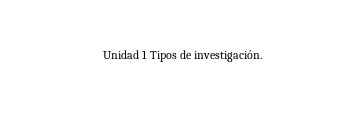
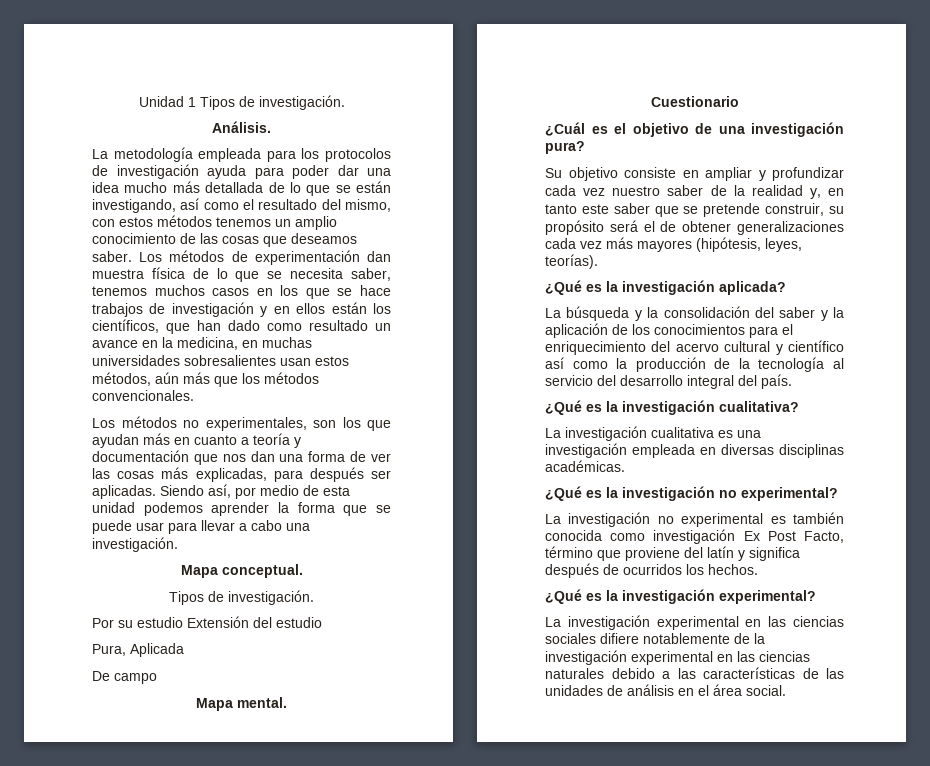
(262, 56) none -> [212,121,271,133] [92,147,391,162] [92,164,391,179] [92,181,391,196] [92,198,391,213] [92,215,337,230] [92,233,357,247] [92,250,391,265] [92,267,391,282] [92,285,391,299] [92,302,391,317] [92,319,391,334] [92,337,312,350] [92,355,349,366] [92,372,319,387] [92,390,194,401] [92,416,391,431] [92,433,301,448] [92,450,391,465] [92,467,391,482] [92,484,350,499] [92,502,391,516] [92,520,310,534] [92,537,178,552] [180,564,303,578] [169,590,314,605] [92,616,322,628] [92,643,184,657] [92,671,157,684] [196,697,287,711] [650,96,739,107] [545,122,844,137] [545,141,585,154] [545,167,844,181] [545,185,844,199] [545,203,844,217] [545,220,844,235] [545,237,802,252] [545,254,598,269] [545,280,786,295] [545,306,844,321] [545,323,793,338] [545,340,844,355] [545,357,844,372] [545,374,792,389] [545,400,799,415] [545,426,761,441] [545,443,844,458] [545,460,625,472] [545,486,838,501] [545,512,844,527] [545,529,844,544] [545,546,800,561] [545,563,758,578] [545,589,816,604] [545,615,844,630] [545,633,765,644] [545,650,810,665] [545,667,844,679] [545,684,786,696] // Análisis. // La metodología empleada para los protocolos de investigación ayuda para poder dar una idea mucho más detallada de lo que se están investigando, así como el resultado del mismo, con estos métodos tenemos un amplio conocimiento de las cosas que deseamos saber. Los métodos de experimentación dan muestra física de lo que se necesita saber, tenemos muchos casos en los que se hace trabajos de investigación y en ellos están los científicos, que han dado como resultado un avance en la medicina, en muchas universidades sobresalientes usan estos métodos, aún más que los métodos convencionales. // Los métodos no experimentales, son los que ayudan más en cuanto a teoría y documentación que nos dan una forma de ver las cosas más explicadas, para después ser aplicadas. Siendo así, por medio de esta unidad podemos aprender la forma que se puede usar para llevar a cabo una investigación. // Mapa conceptual. // Tipos de investigación. // Por su estudio Extensión del estudio // Pura, Aplicada // De campo // Mapa mental. // Cuestionario // ¿Cuál es el objetivo de una investigación pura? // Su objetivo consiste en ampliar y profundizar cada vez nuestro saber de la realidad y, en tanto este saber que se pretende construir, su propósito será el de obtener generalizaciones cada vez más mayores (hipótesis, leyes, teorías). // ¿Qué es la investigación aplicada? // La búsqueda y la consolidación del saber y la aplicación de los conocimientos para el enriquecimiento del acervo cultural y científico así como la producción de la tecnología al servicio del desarrollo integral del país. // ¿Qué es la investigación cualitativa? // La investigación cualitativa es una investigación empleada en diversas disciplinas académicas. // ¿Qué es la investigación no experimental? // La investigación no experimental es también conocida como investigación Ex Post Facto, término que proviene del latín y significa después de ocurridos los hechos. // ¿Qué es la investigación experimental? // La investigación experimental en las ciencias sociales difiere notablemente de la investigación experimental en las ciencias naturales debido a las características de las unidades de análisis en el área social.

